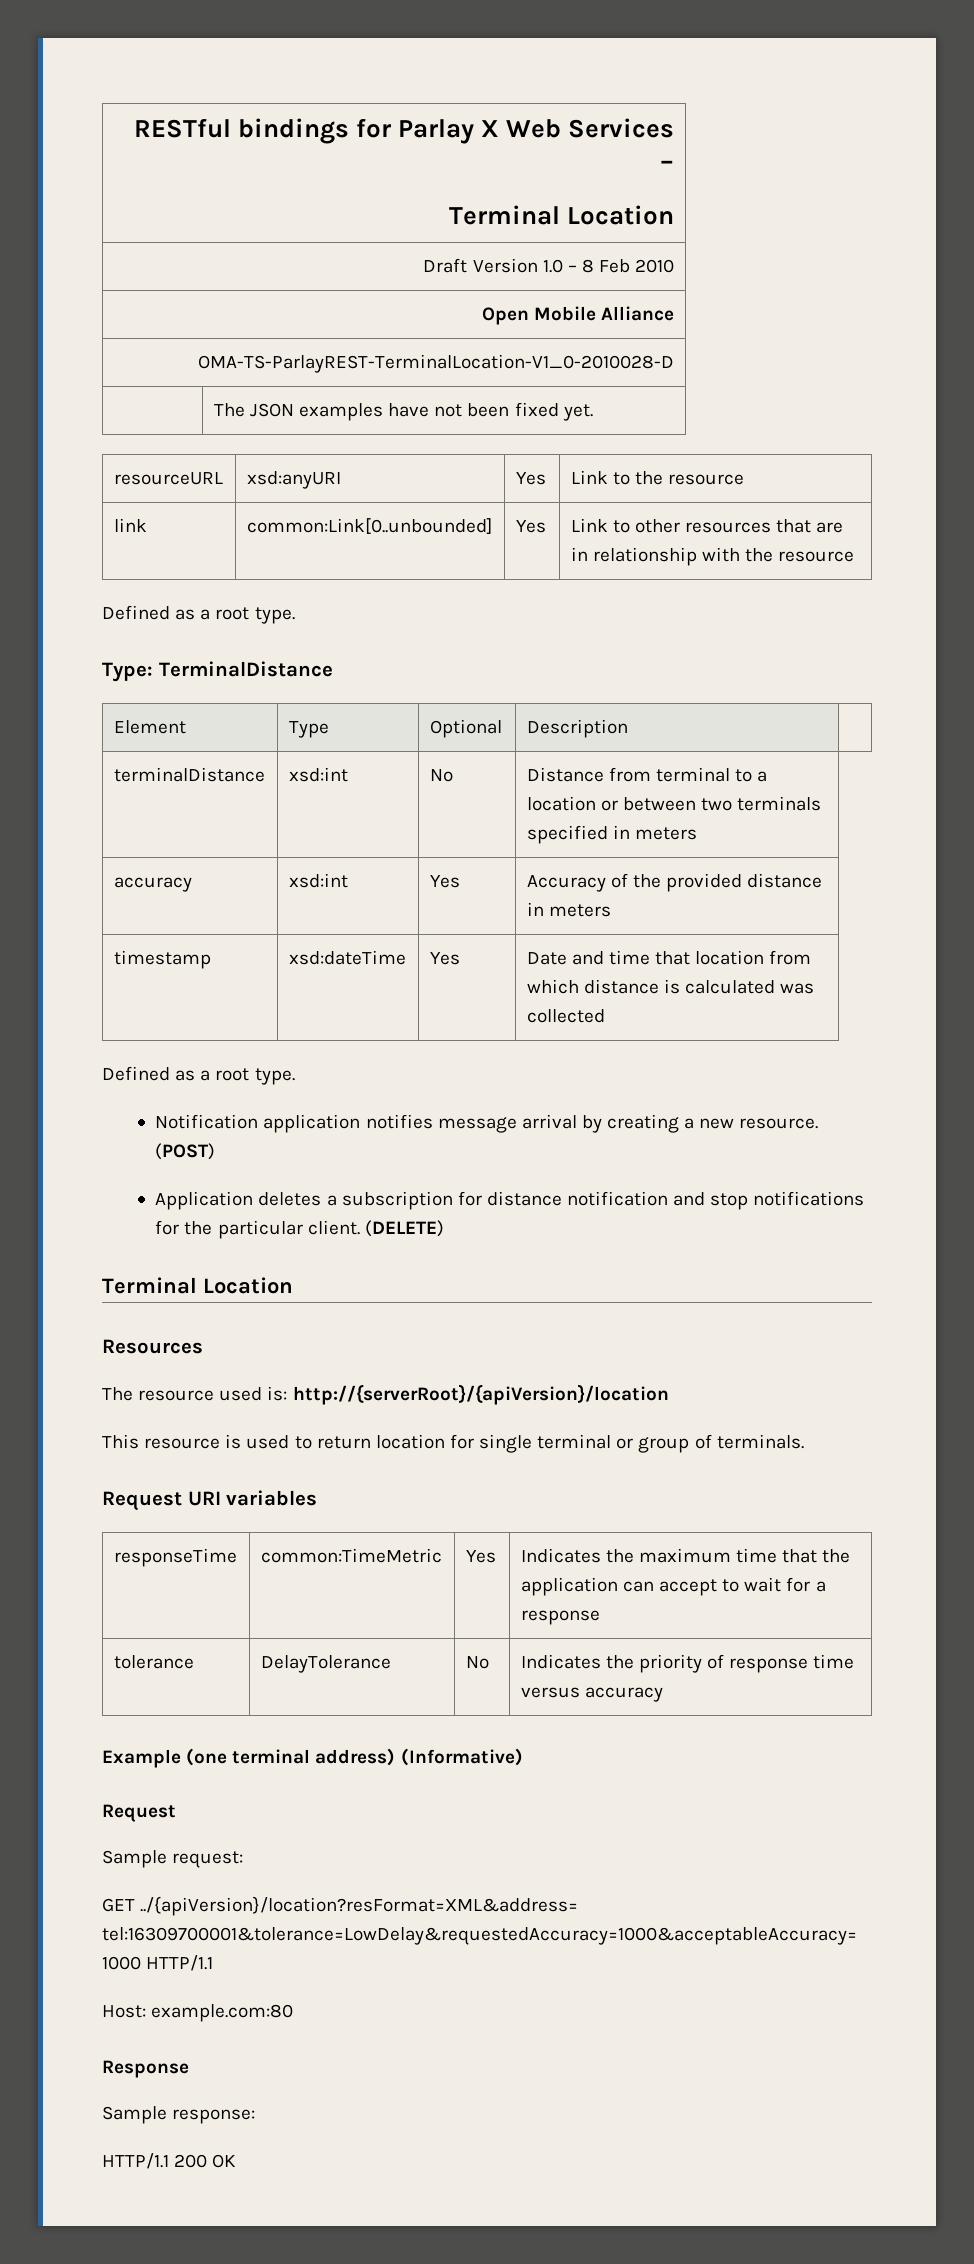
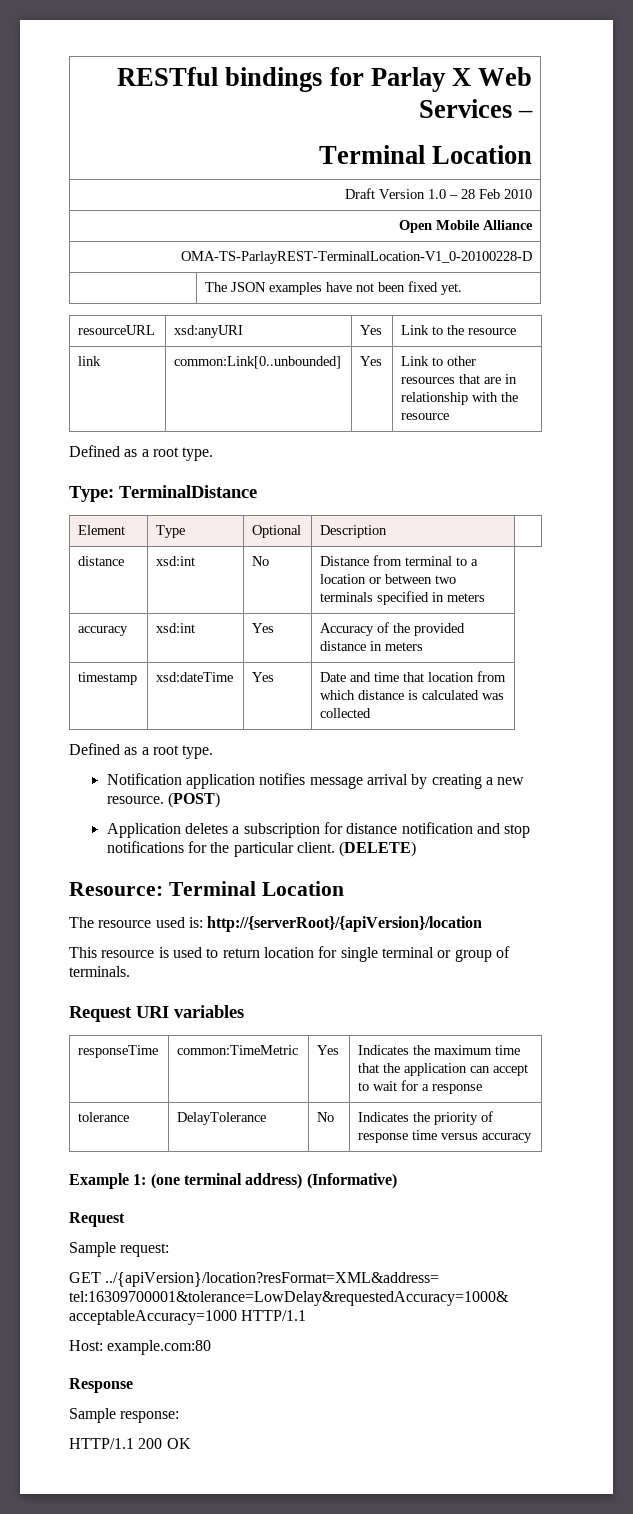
[581,259,594,273] 8 -> [460,189,475,199] 28
[198,354,675,373] OMA-TS-ParlayREST-TerminalLocation-V1_0-2010028-D -> [180,251,532,264] OMA-TS-ParlayREST-TerminalLocation-V1_0-20100228-D
[113,767,265,782] terminalDistance -> [78,556,125,566] distance
[102,1277,293,1294] [102,1339,203,1354] Terminal Location // Resources -> [69,881,344,896] Resource: Terminal Location
(181, 1758) none -> [133,1174,147,1185] 1:

